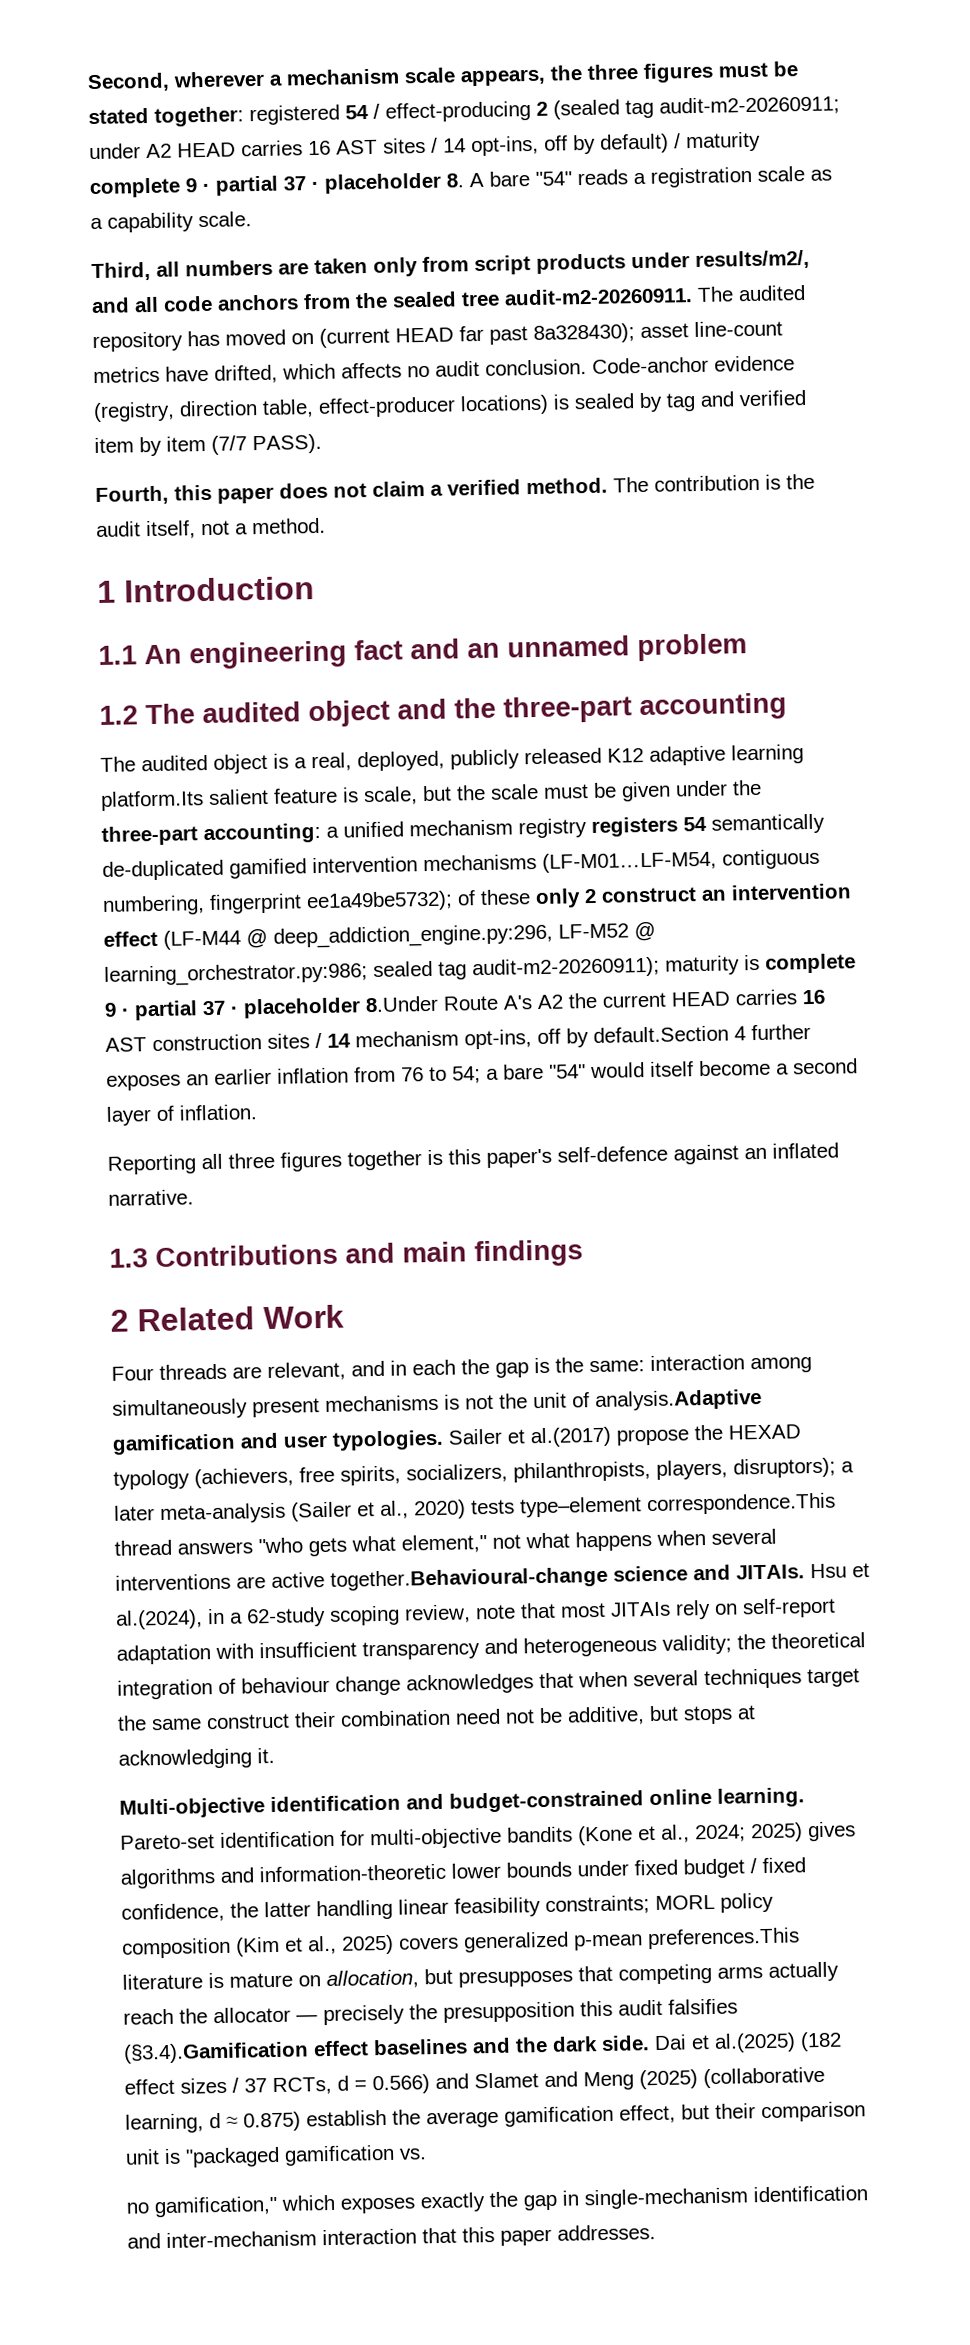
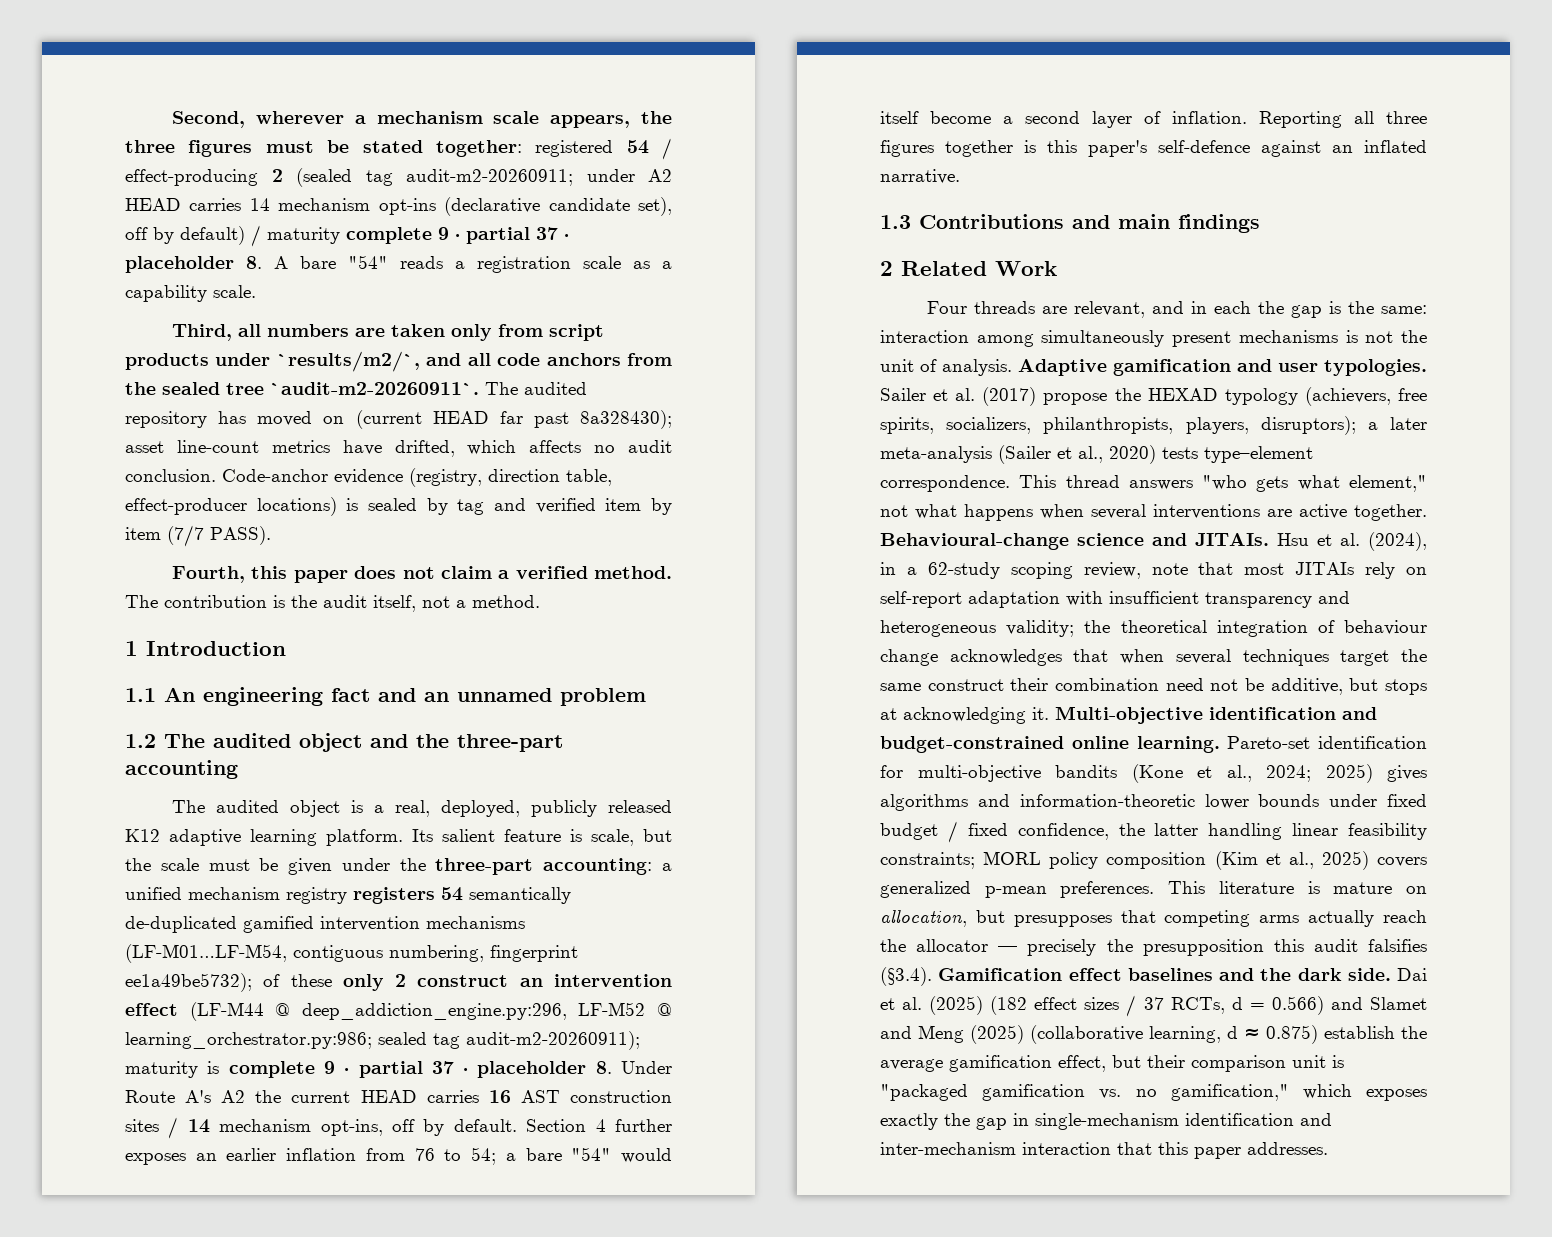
[308,135,539,157] 16 AST sites / 14 opt-ins, -> [249,197,672,216] 14 mechanism opt-ins (declarative candidate set),
[695,249,810,270] results/m2/, -> [276,351,420,372] `results/m2/`,
[504,287,693,306] audit-m2-20260911. -> [270,382,479,395] `audit-m2-20260911`.
[100,790,204,811] platform.Its -> [326,829,433,846] platform. Its
[365,995,439,1013] 8.Under -> [595,1061,672,1074] 8. Under
[593,1025,729,1043] default.Section -> [453,1119,587,1132] default. Section
(257, 1112) // -> (1247, 117) none
[595,1388,762,1412] analysis.Adaptive -> [942,359,1107,376] analysis. Adaptive
[530,1426,612,1448] al.(2017) -> [955,387,1037,406] al. (2017)
[646,1492,836,1516] correspondence.This -> [880,475,1057,492] correspondence. This
[330,1566,608,1591] together.Behavioural-change -> [1354,504,1427,521] [880,533,1069,550] together. Behavioural-change
[115,1609,203,1630] al.(2024), -> [1340,532,1427,551] al. (2024),
(275, 1755) // -> (1049, 713) none
[647,1927,800,1950] preferences.This -> [1060,881,1206,898] preferences. This
[123,2041,309,2064] (§3.4).Gamification -> [880,967,1063,986] (§3.4). Gamification
[714,2032,796,2053] al.(2025) -> [902,996,984,1015] al. (2025)
(427, 2154) // -> (1122, 1094) none

